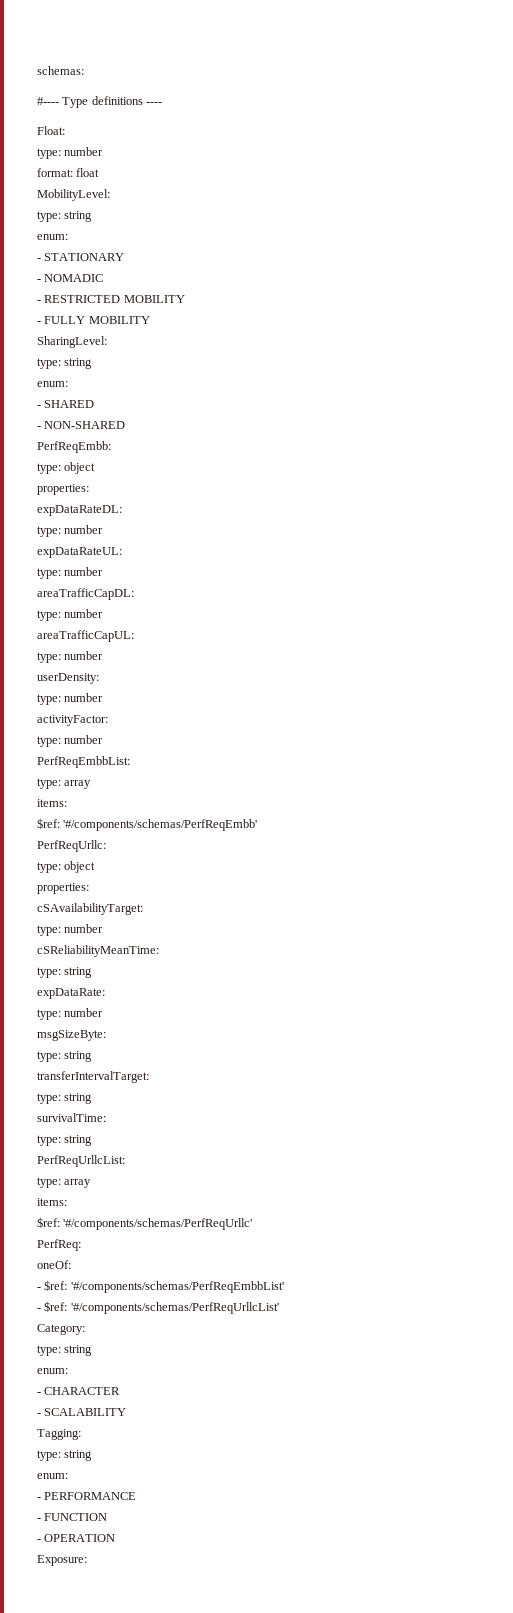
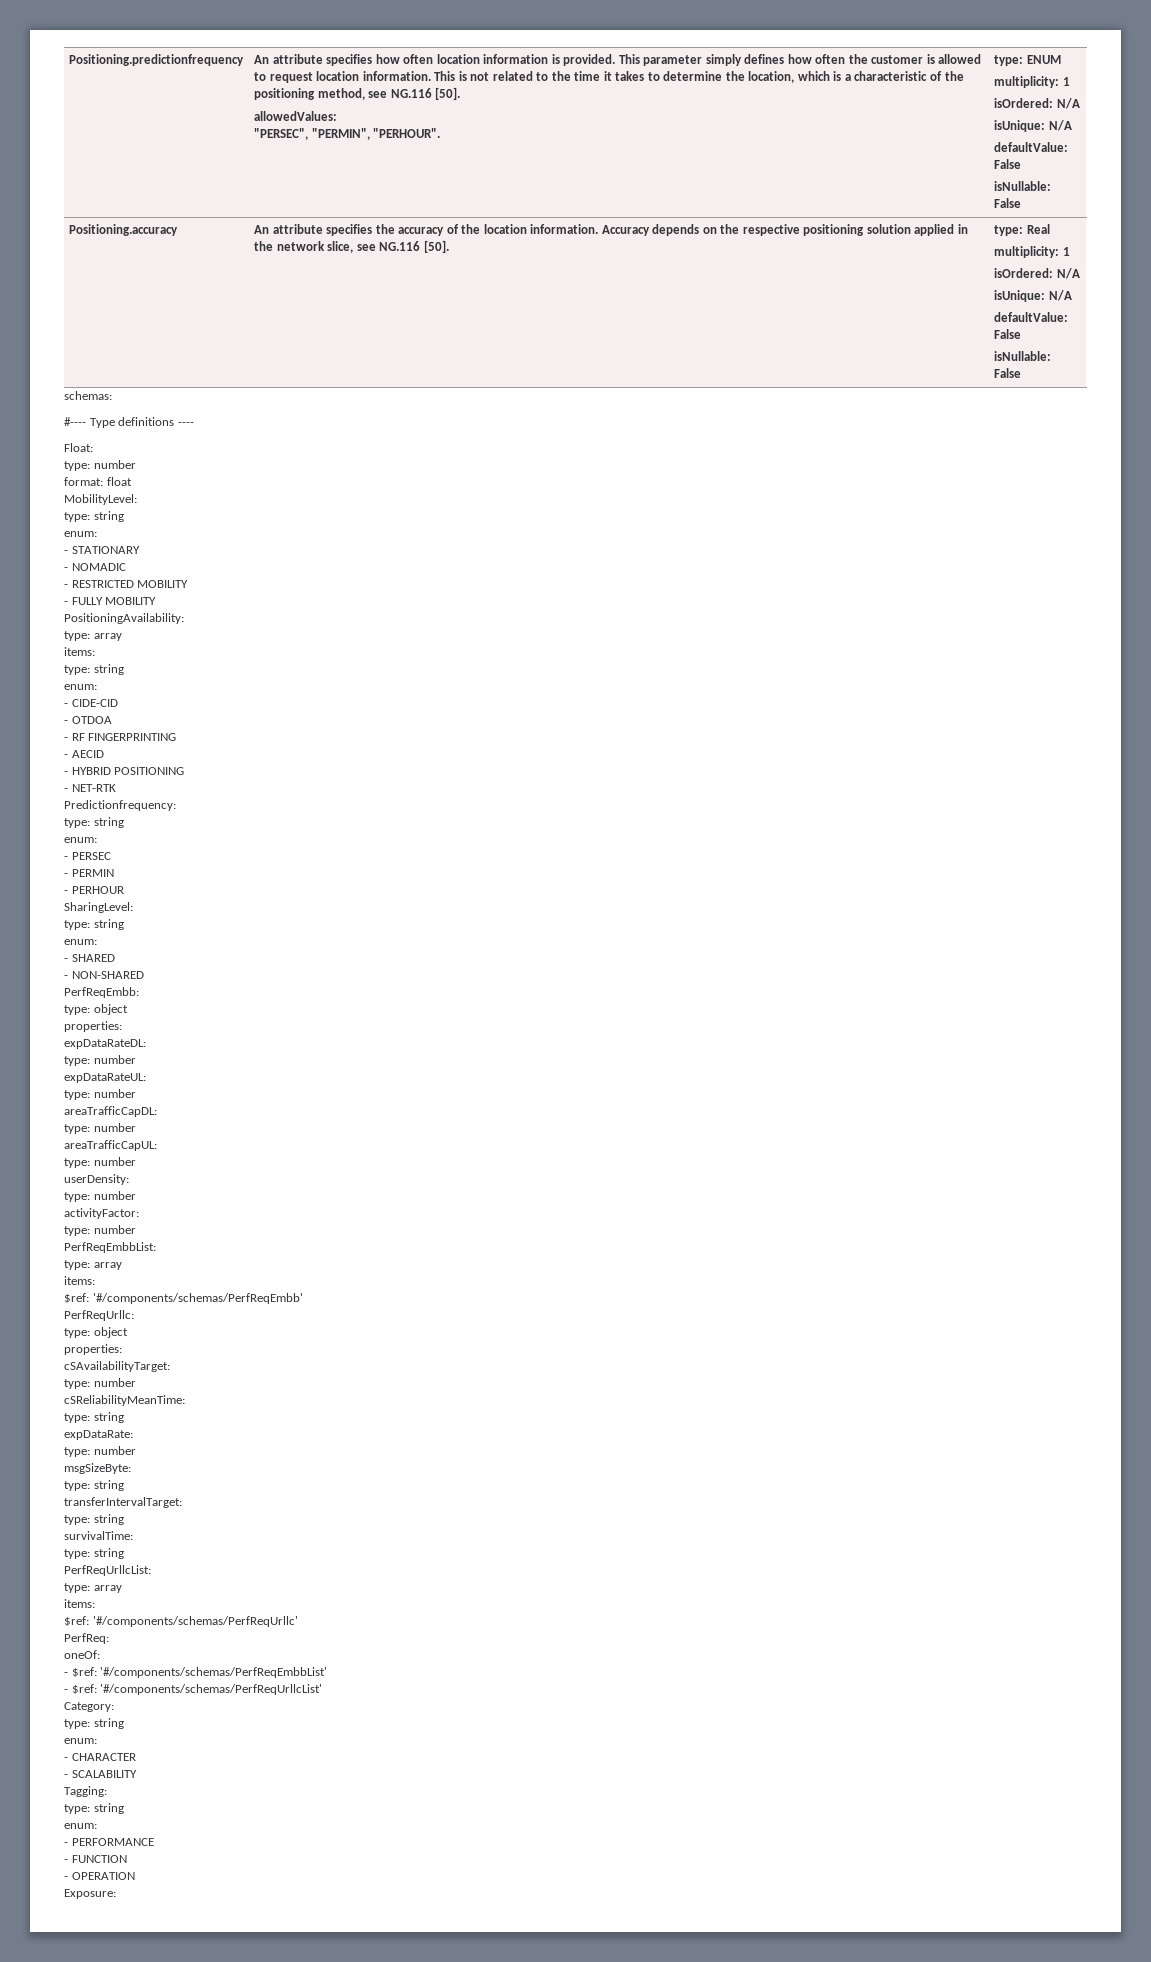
(37, 70) none -> [69,54,245,66] [254,54,982,66] [254,71,964,83] [254,87,461,100] [254,111,338,121] [254,128,441,140] [994,55,1061,66] [994,76,1070,88] [994,98,1080,109] [994,120,1072,132] [994,142,1069,152] [994,159,1022,169] [994,181,1052,191] [994,198,1022,208] [69,224,179,236] [254,224,968,236] [254,240,449,253] [994,224,1050,236] [994,246,1070,258] [994,268,1080,279] [994,290,1072,302] [994,312,1069,322] [994,329,1022,339] [994,351,1052,361] [994,368,1022,378] Positioning.predictionfrequency | An attribute specifies how often location information is provided. This parameter simply defines how often the customer is allowed to request location information. This is not related to the time it takes to determine the location, which is a characteristic of the positioning method, see NG.116 [50]. // allowedValues: // "PERSEC", "PERMIN", "PERHOUR". | type: ENUM // multiplicity: 1 // isOrdered: N/A // isUnique: N/A // defaultValue: False // isNullable: False // Positioning.accuracy | An attribute specifies the accuracy of the location information. Accuracy depends on the respective positioning solution applied in the network slice, see NG.116 [50]. | type: Real // multiplicity: 1 // isOrdered: N/A // isUnique: N/A // defaultValue: False // isNullable: False //
(150, 320) none -> [64,613,184,624] [64,631,122,641] [64,647,95,656] [64,664,124,675] [64,684,97,690] [64,699,118,707] [64,716,112,724] [64,733,177,741] [64,750,104,758] [64,767,185,775] [64,784,116,792] [64,800,176,811] [64,817,124,828] [64,837,97,843] [64,852,111,860] [64,869,114,877] [64,886,124,894] // PositioningAvailability: // type: array // items: // type: string // enum: // - CIDE-CID // - OTDOA // - RF FINGERPRINTING // - AECID // - HYBRID POSITIONING // - NET-RTK // Predictionfrequency: // type: string // enum: // - PERSEC // - PERMIN // - PERHOUR

